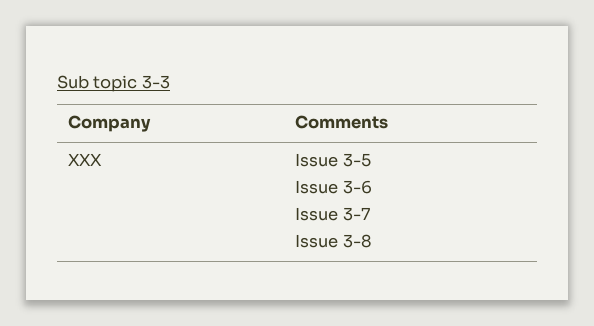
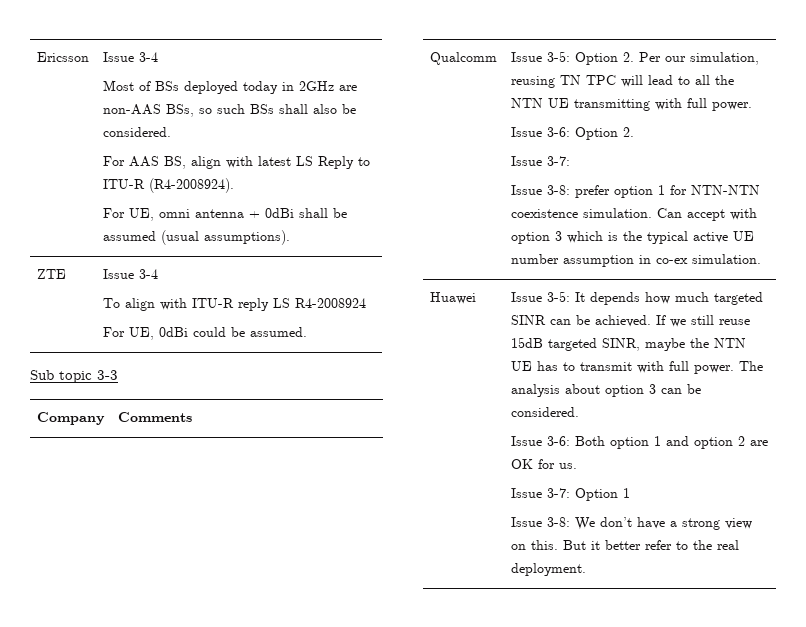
(57, 82) none -> [36,52,89,62] [102,52,158,62] [102,80,357,94] [102,104,356,117] [102,127,171,137] [102,156,370,169] [102,178,234,193] [102,208,347,221] [102,230,290,245] [36,269,66,279] [102,269,158,279] [102,298,366,311] [102,327,307,340] Ericsson | Issue 3-4 // Most of BSs deployed today in 2GHz are non-AAS BSs, so such BSs shall also be considered. // For AAS BS, align with latest LS Reply to ITU-R (R4-2008924). // For UE, omni antenna + 0dBi shall be assumed (usual assumptions). // ZTE | Issue 3-4 // To align with ITU-R reply LS R4-2008924 // For UE, 0dBi could be assumed. //
[68,153,103,166] [295,153,371,167] [295,180,372,194] [295,207,370,221] [295,234,372,248] XXX | Issue 3-5 // Issue 3-6 // Issue 3-7 // Issue 3-8 -> [429,52,497,65] [510,51,759,65] [510,75,734,88] [510,98,752,111] [510,127,634,140] [510,156,570,166] [510,185,760,198] [510,208,757,221] [510,231,754,244] [510,254,761,267] [429,292,476,304] [510,291,763,305] [510,315,750,327] [510,337,746,351] [510,361,763,374] [510,384,701,397] [510,407,579,417] [510,436,768,449] [510,459,577,469] [510,488,630,501] [510,517,752,530] [510,540,739,550] [510,563,586,576] Qualcomm | Issue 3-5: Option 2. Per our simulation, reusing TN TPC will lead to all the NTN UE transmitting with full power. // Issue 3-6: Option 2. // Issue 3-7: // Issue 3-8: prefer option 1 for NTN-NTN coexistence simulation. Can accept with option 3 which is the typical active UE number assumption in co-ex simulation. // Huawei | Issue 3-5: It depends how much targeted SINR can be achieved. If we still reuse 15dB targeted SINR, maybe the NTN UE has to transmit with full power. The analysis about option 3 can be considered. // Issue 3-6: Both option 1 and option 2 are OK for us. // Issue 3-7: Option 1 // Issue 3-8: We don’t have a strong view on this. But it better refer to the real deployment.

